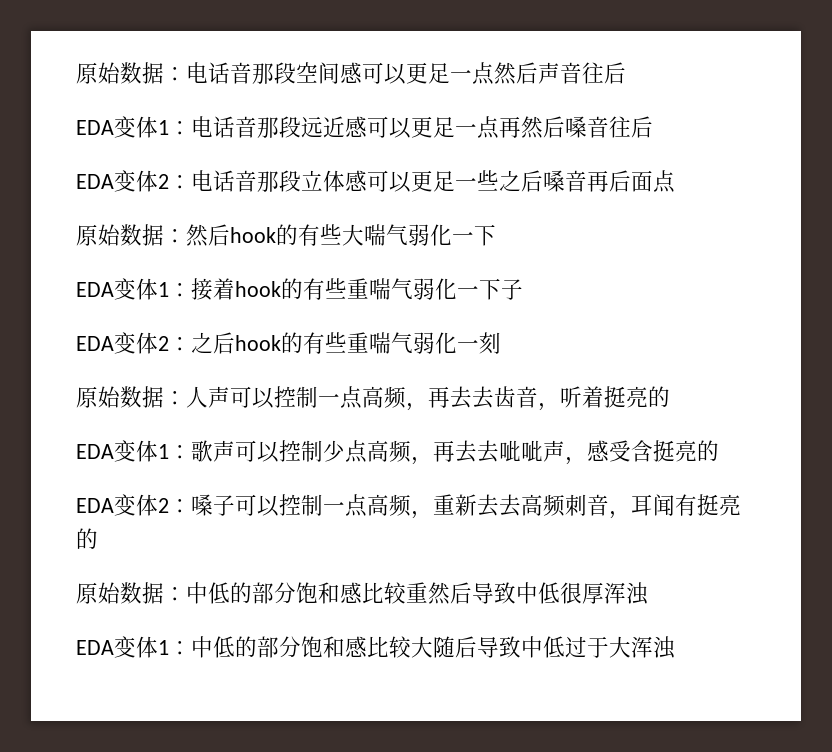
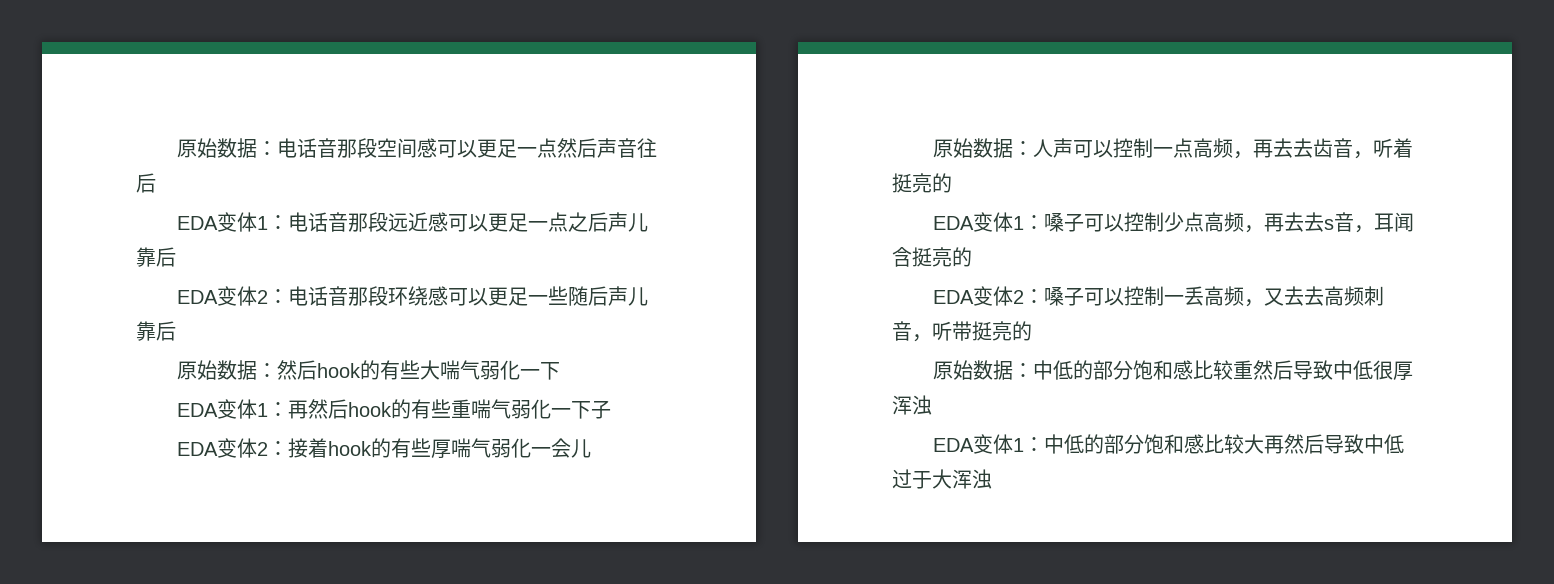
[499,116,631,139] 再然后嗓音往 -> [567,212,648,232] [136,247,156,267] 之后声儿靠
[301,170,345,192] 立体 -> [387,286,428,306] 环绕
[499,170,675,193] 之后嗓音再后面点 -> [567,286,648,306] [136,321,176,341] 随后声儿靠后
[191,278,235,300] 接着 -> [287,399,348,419] 再然后
[191,332,501,354] 之后hook的有些重喘气弱化一刻 -> [287,438,591,458] 接着hook的有些厚喘气弱化一会儿
[191,440,235,462] 歌声 -> [1043,212,1084,232] 嗓子
[499,440,631,465] 呲呲声，感受 -> [1323,212,1414,233] s音，耳闻
[345,494,477,519] 点高频，重新 -> [1183,286,1284,307] 丢高频，又
[631,494,697,516] 耳闻有 -> [932,321,972,341] 听带
[433,636,455,658] 随 -> [1263,434,1304,454] 再然

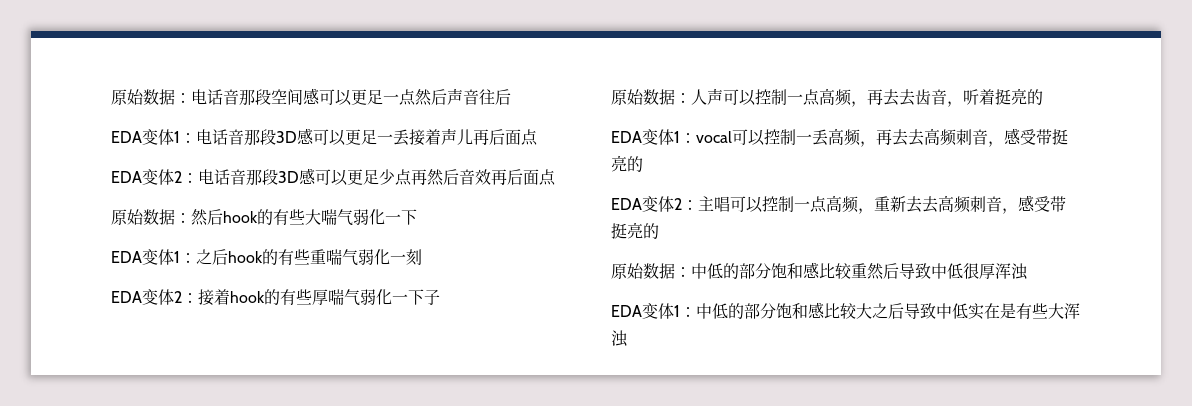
[387,212,648,232] [136,247,176,267] 远近感可以更足一点之后声儿靠后 -> [276,128,538,146] 3D感可以更足一丢接着声儿再后面点
[387,286,648,306] [136,321,176,341] 环绕感可以更足一些随后声儿靠后 -> [278,168,556,186] 3D感可以更足少点再然后音效再后面点
[287,399,328,419] 再然 -> [196,249,212,265] 之
[570,400,611,419] 下子 -> [406,249,422,265] 刻
[550,438,591,458] 会儿 -> [408,289,440,305] 下子
[1043,212,1414,233] [892,247,912,267] 嗓子可以控制少点高频，再去去s音，耳闻含 -> [696,128,1052,147] vocal可以控制一丢高频，再去去高频刺音，感受带
[1043,286,1384,307] [892,321,952,342] 嗓子可以控制一丢高频，又去去高频刺音，听 -> [698,195,1050,214] 主唱可以控制一点高频，重新去去高频刺音，感受
[1263,434,1404,454] [892,469,932,489] 再然后导致中低过于 -> [872,303,1048,320] 之后导致中低实在是有些

